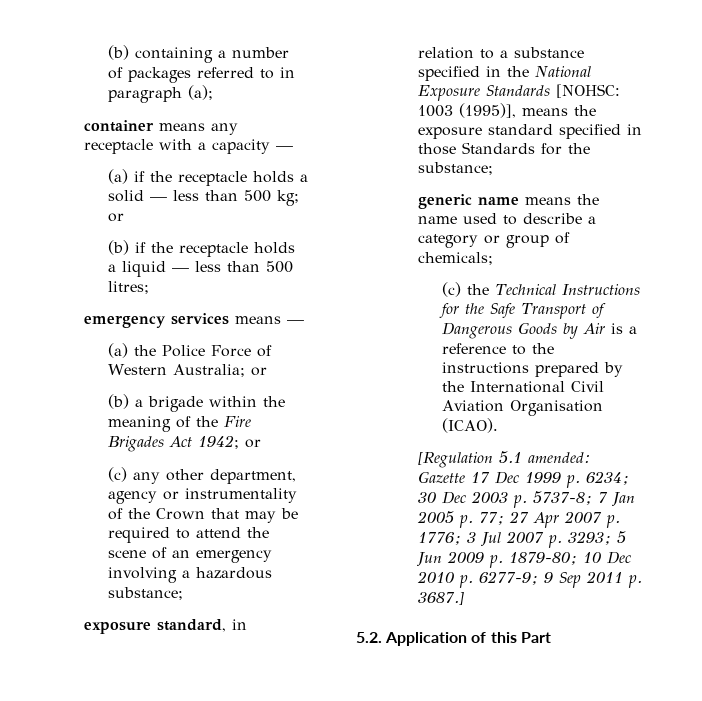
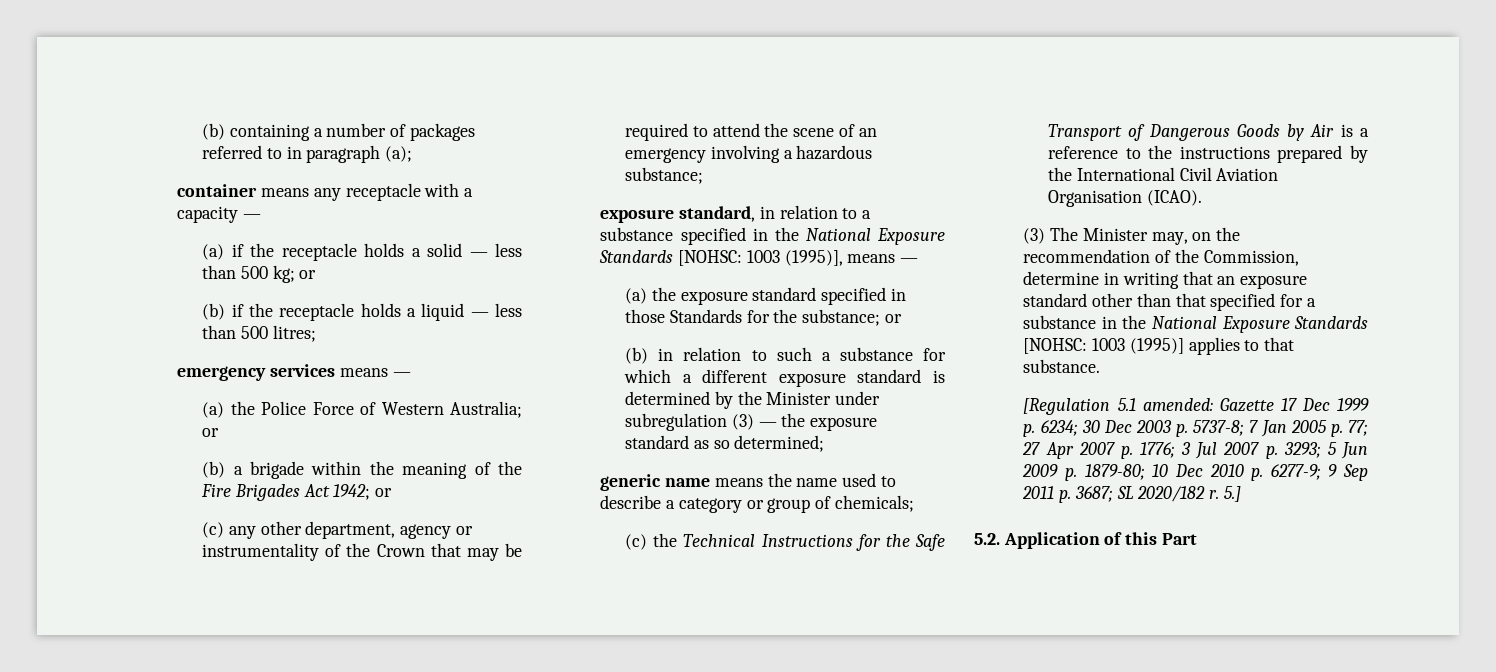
(569, 112) none -> [900,258,919,263] [625,288,648,304] — // (a)
(494, 168) none -> [884,314,902,323] [625,347,946,364] [624,369,945,387] [625,391,881,409] [625,413,878,431] [625,435,825,452] or // (b) in relation to such a substance for which a different exposure standard is determined by the Minister under subregulation (3) — the exposure standard as so determined;
(499, 425) none -> [1023,227,1241,245] [1023,249,1299,266] [1023,271,1308,289] [1023,293,1316,311] [1023,315,1368,333] [1023,337,1295,355] [1023,359,1101,373] // (3) The Minister may, on the recommendation of the Commission, determine in writing that an exposure standard other than that specified for a substance in the National Exposure Standards [NOHSC: 1003 (1995)] applies to that substance.
[418,591,465,605] 3687.] -> [1074,486,1241,502] 3687; SL 2020/182 r. 5.]

